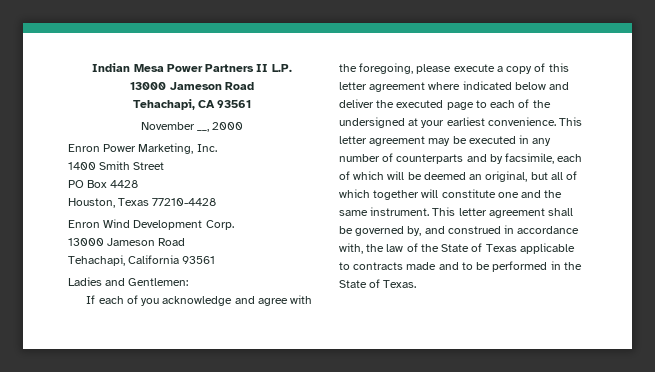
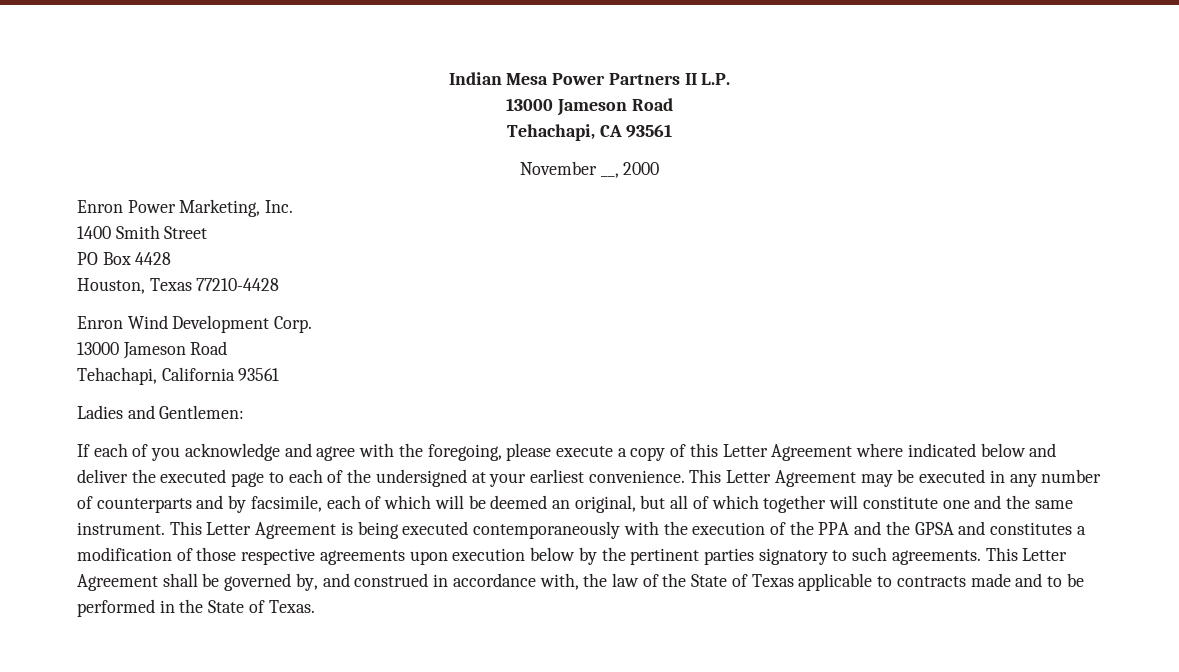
[339,82,426,92] letter agreement -> [722,444,853,461] Letter Agreement
[339,136,426,146] letter agreement -> [726,470,856,487] Letter Agreement
[458,208,545,218] letter agreement -> [206,521,1086,539] [77,547,1068,565] [77,574,158,591] Letter Agreement is being executed contemporaneously with the execution of the PPA and the GPSA and constitutes a modification of those respective agreements upon execution below by the pertinent parties signatory to such agreements. This Letter Agreement

